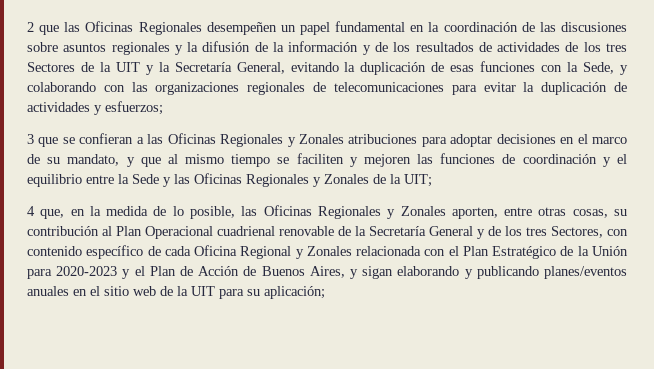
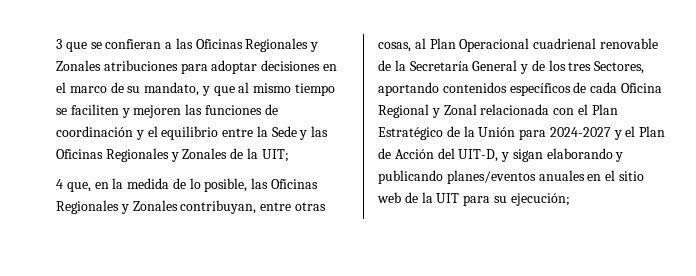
[27,21,628,35] [27,41,627,55] [27,61,629,75] [27,82,627,95] [27,101,163,115] 2 que las Oficinas Regionales desempeñen un papel fundamental en la coordinación de las discusiones sobre asuntos regionales y la difusión de la información y de los resultados de actividades de los tres Sectores de la UIT y la Secretaría General, evitando la duplicación de esas funciones con la Sede, y colaborando con las organizaciones regionales de telecomunicaciones para evitar la duplicación de actividades y esfuerzos; // -> (56, 44) none
[451,207,498,219] aporten, -> [180,200,257,214] contribuyan,
[614,209,627,216] [27,226,99,236] su contribución -> (411, 47) none
[607,229,628,236] [27,245,144,259] con contenido específico -> [378,82,571,96] aportando contenidos específicos
[306,246,352,256] Zonales -> [443,104,477,115] Zonal
[56,266,118,276] 2020-2023 -> [549,127,611,137] 2024-2027
[243,266,345,278] de Buenos Aires, -> [437,148,499,162] del UIT-D,
[264,286,325,299] aplicación; -> [510,193,570,206] ejecución;

